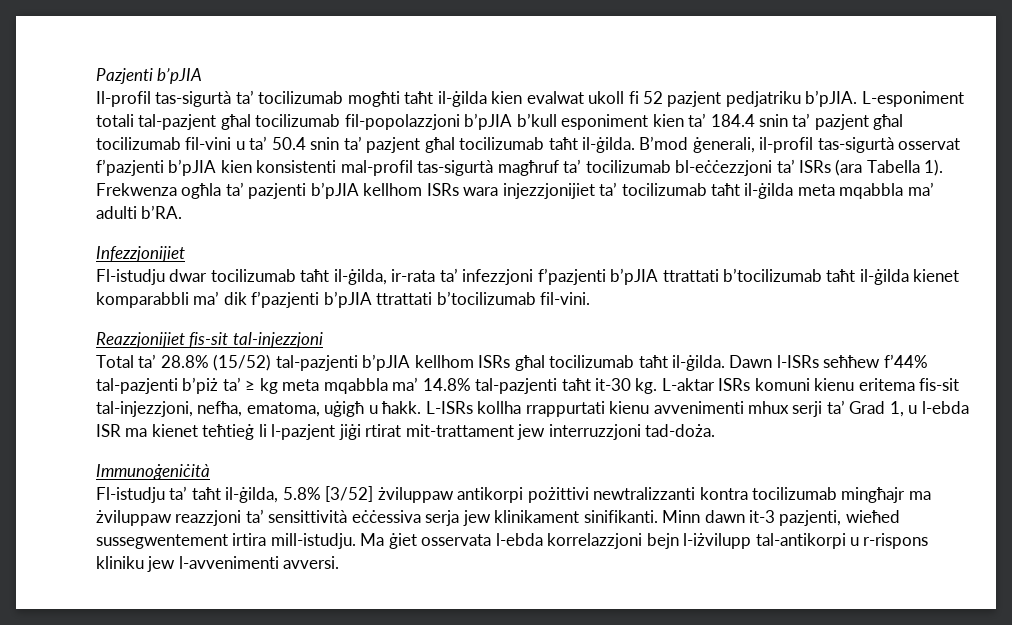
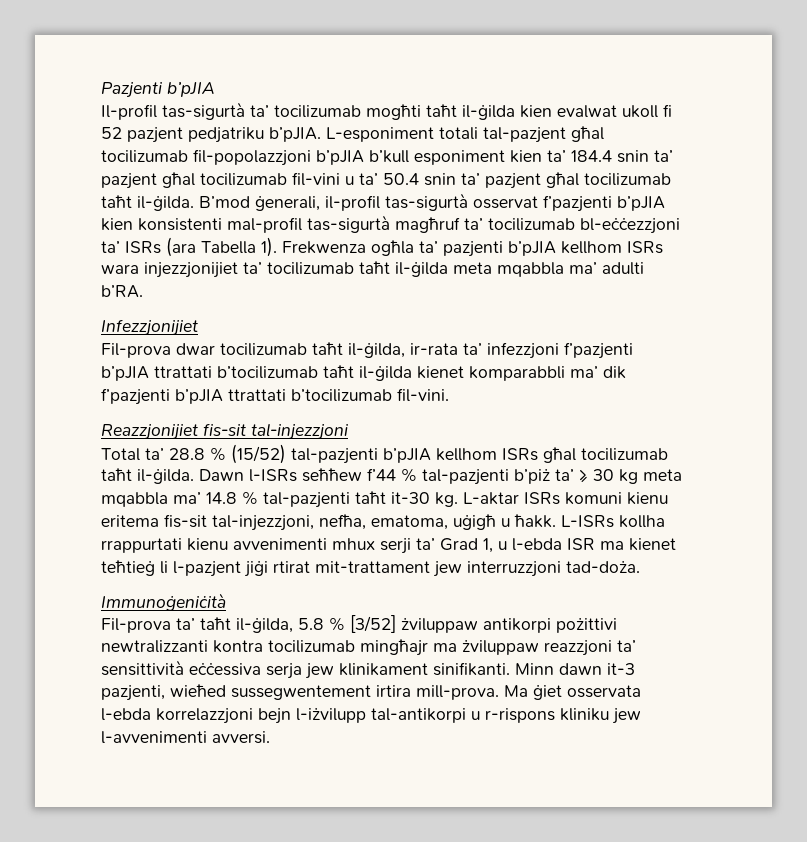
[96,269,165,285] Fl-istudju -> [101,343,171,358] Fil-prova
[160,355,209,368] 28.8% -> [169,447,226,461] 28.8 %
[883,354,928,368] f’44% -> [367,468,417,482] f’44 %
(256, 385) none -> [593,469,614,481] 30
[422,378,471,391] 14.8% -> [206,491,258,505] 14.8 %
[96,487,165,503] Fl-istudju -> [101,618,171,633] Fil-prova
[282,487,321,500] 5.8% -> [298,617,345,631] 5.8 %
[270,533,356,549] mill-istudju. -> [416,685,499,700] mill-prova.

